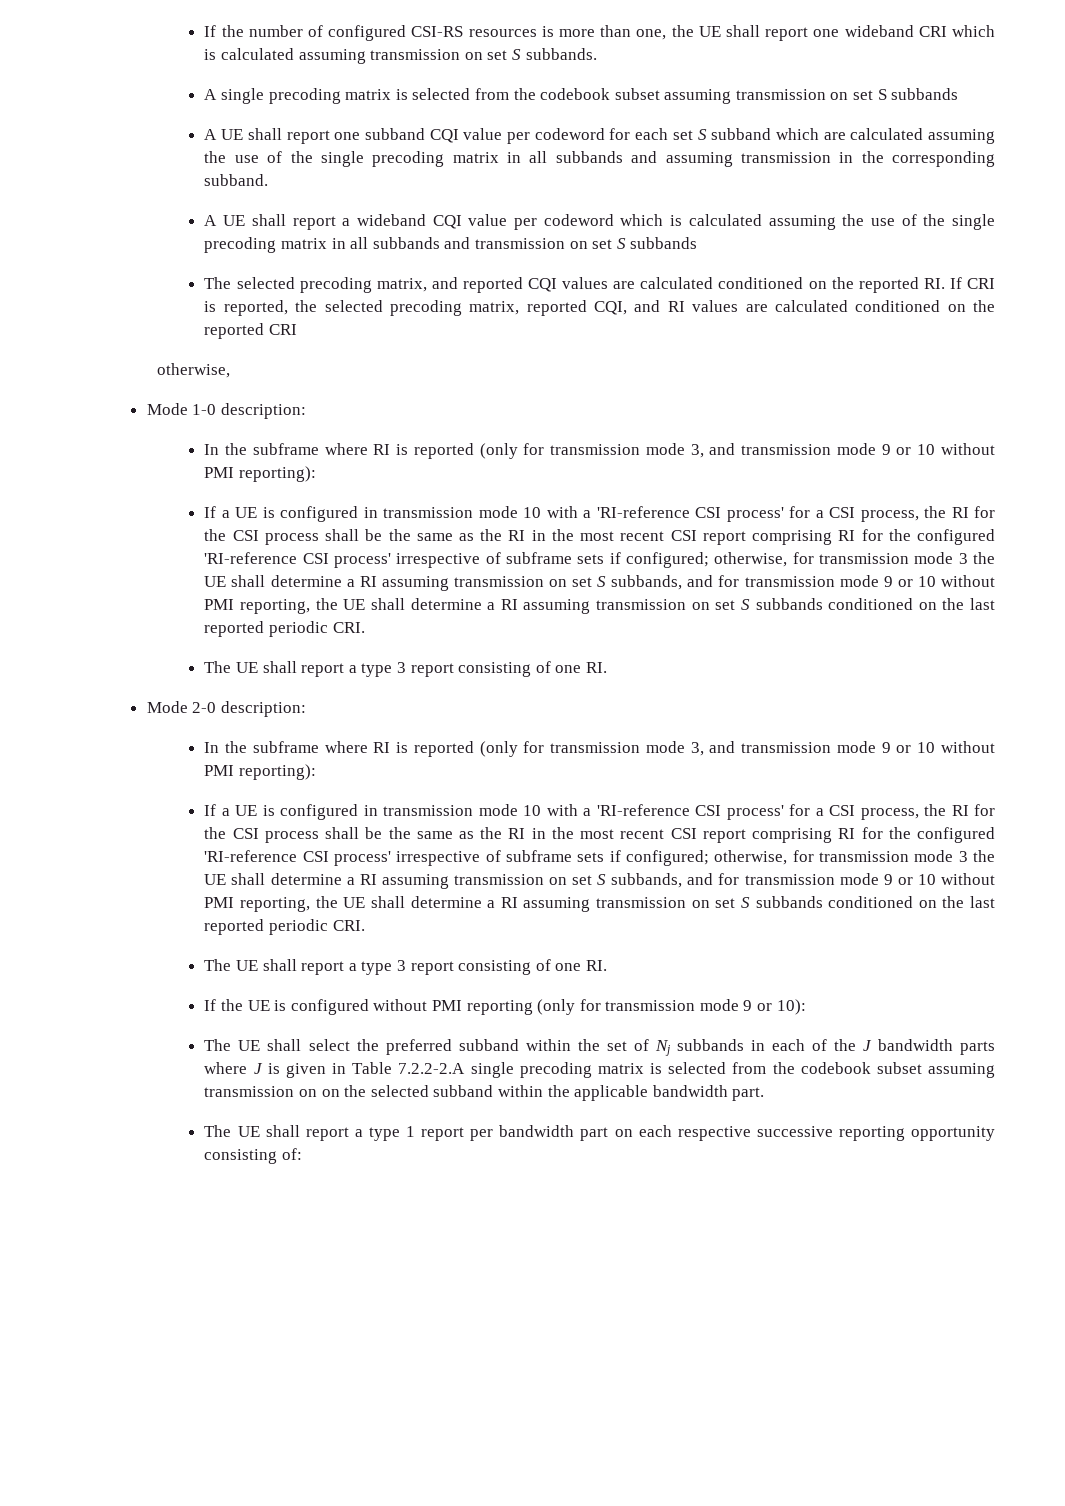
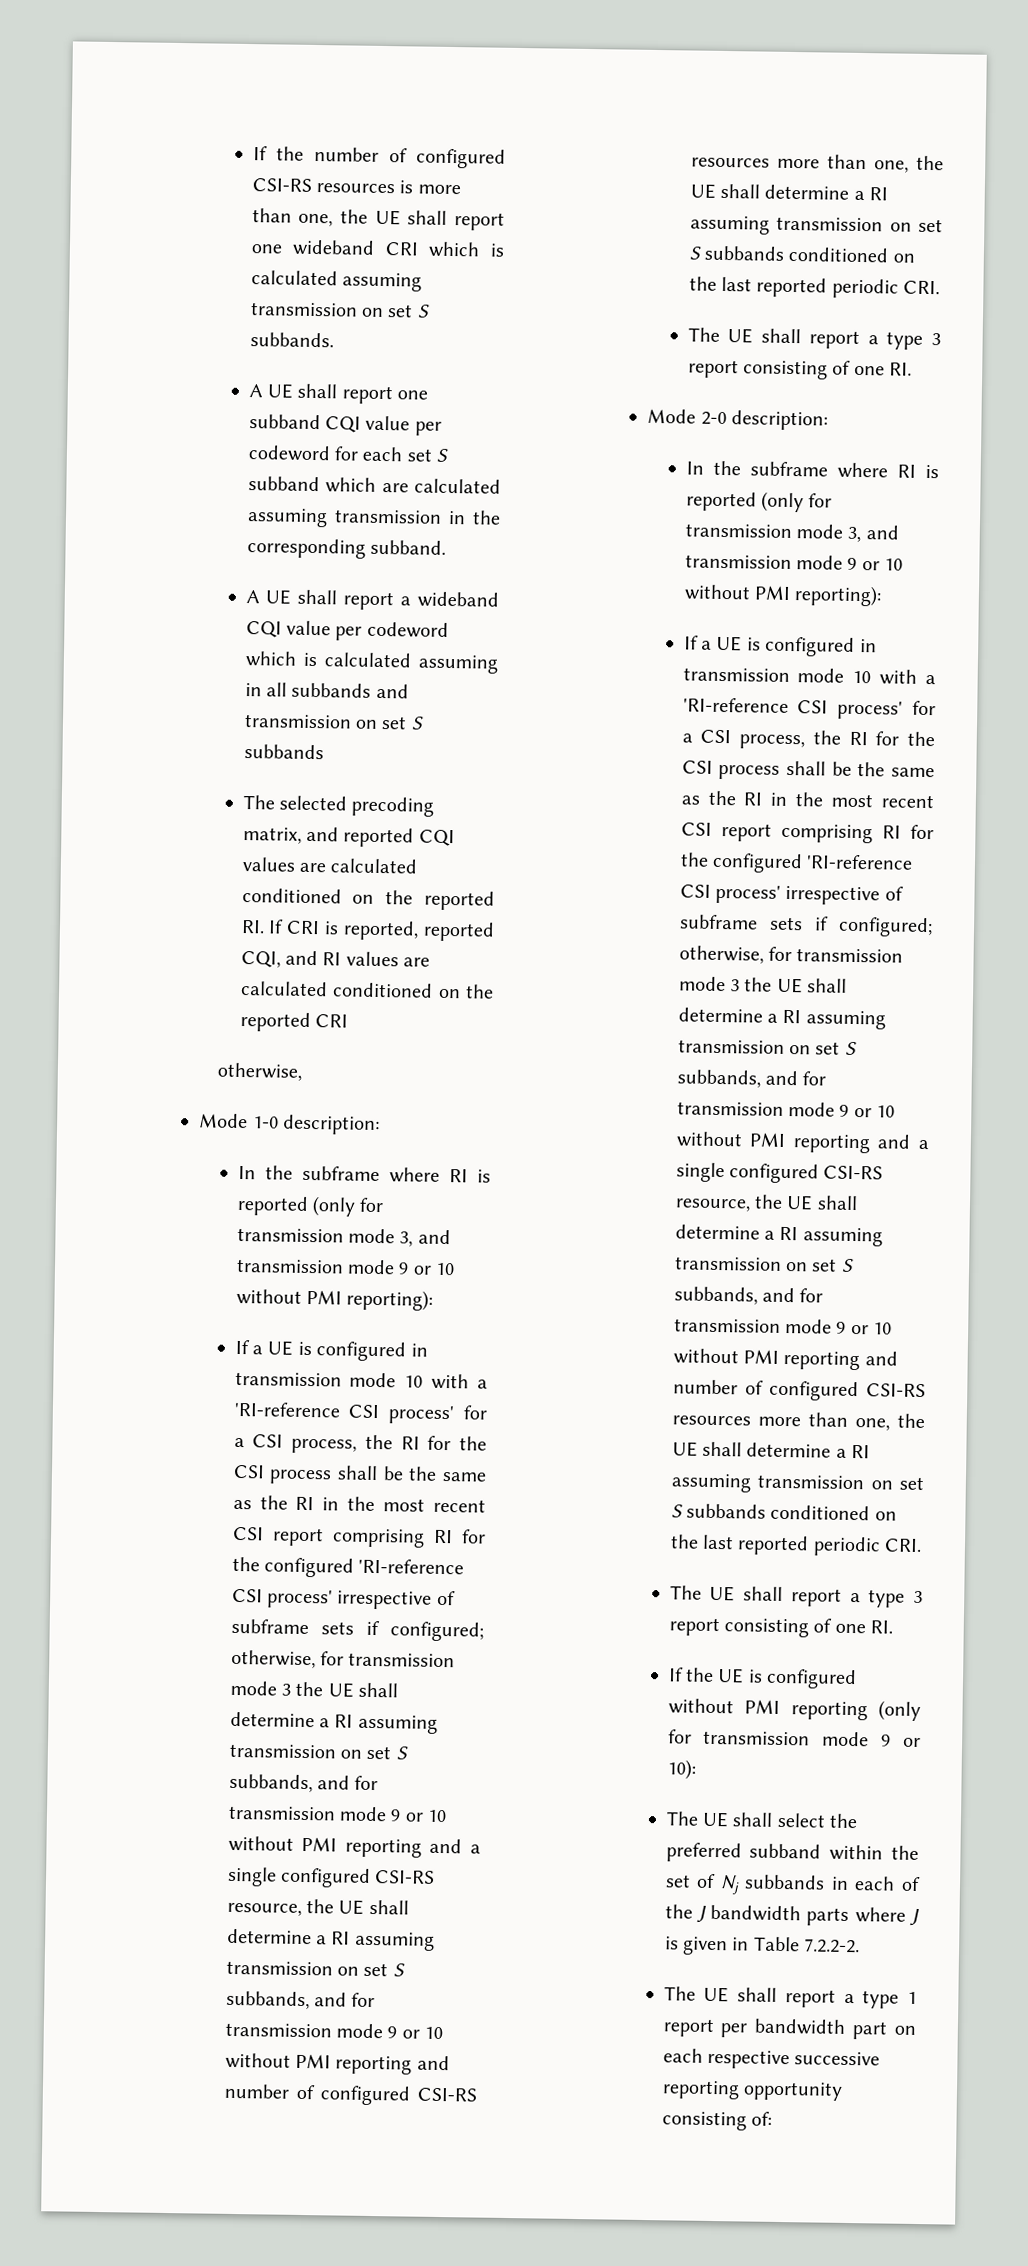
[204,88,959,104] // A single precoding matrix is selected from the codebook subset assuming transmission on set S subbands -> (334, 340) none
[204,151,733,167] the use of the single precoding matrix in all subbands and assuming -> (328, 518) none
[842,214,996,230] [204,237,327,253] the use of the single precoding matrix -> (498, 664) none
[295,300,520,316] the selected precoding matrix, -> (420, 930) none
[240,599,311,614] reporting, -> [344,1838,482,1858] [226,1866,436,1888] [226,1899,409,1916] [226,1928,435,1951] [225,1960,405,1977] [225,1990,376,2010] [224,2022,444,2040] [224,2052,450,2075] [223,2083,477,2106] [690,154,909,173] reporting and a single configured CSI-RS resource, the UE shall determine a RI assuming transmission on set S subbands, and for transmission mode 9 or 10 without PMI reporting and number of configured CSI-RS resources more than one,
[240,897,311,912] reporting, -> [792,1134,929,1154] [675,1162,884,1184] [674,1194,858,1212] [674,1224,883,1247] [674,1256,854,1272] [673,1286,824,1305] [673,1318,893,1335] [672,1348,898,1371] [672,1379,926,1402] [671,1412,890,1431] reporting and a single configured CSI-RS resource, the UE shall determine a RI assuming transmission on set S subbands, and for transmission mode 9 or 10 without PMI reporting and number of configured CSI-RS resources more than one,
[398,1062,995,1078] [204,1085,765,1101] 7.2.2-2.A single precoding matrix is selected from the codebook subset assuming transmission on on the selected subband within the applicable bandwidth part. -> [804,1938,861,1954] 7.2.2-2.

